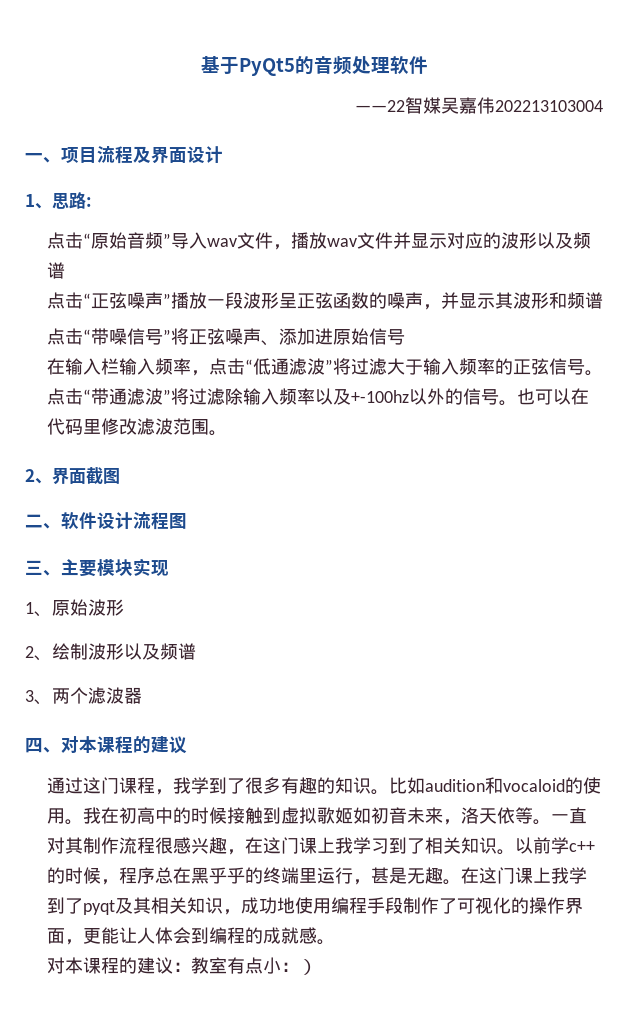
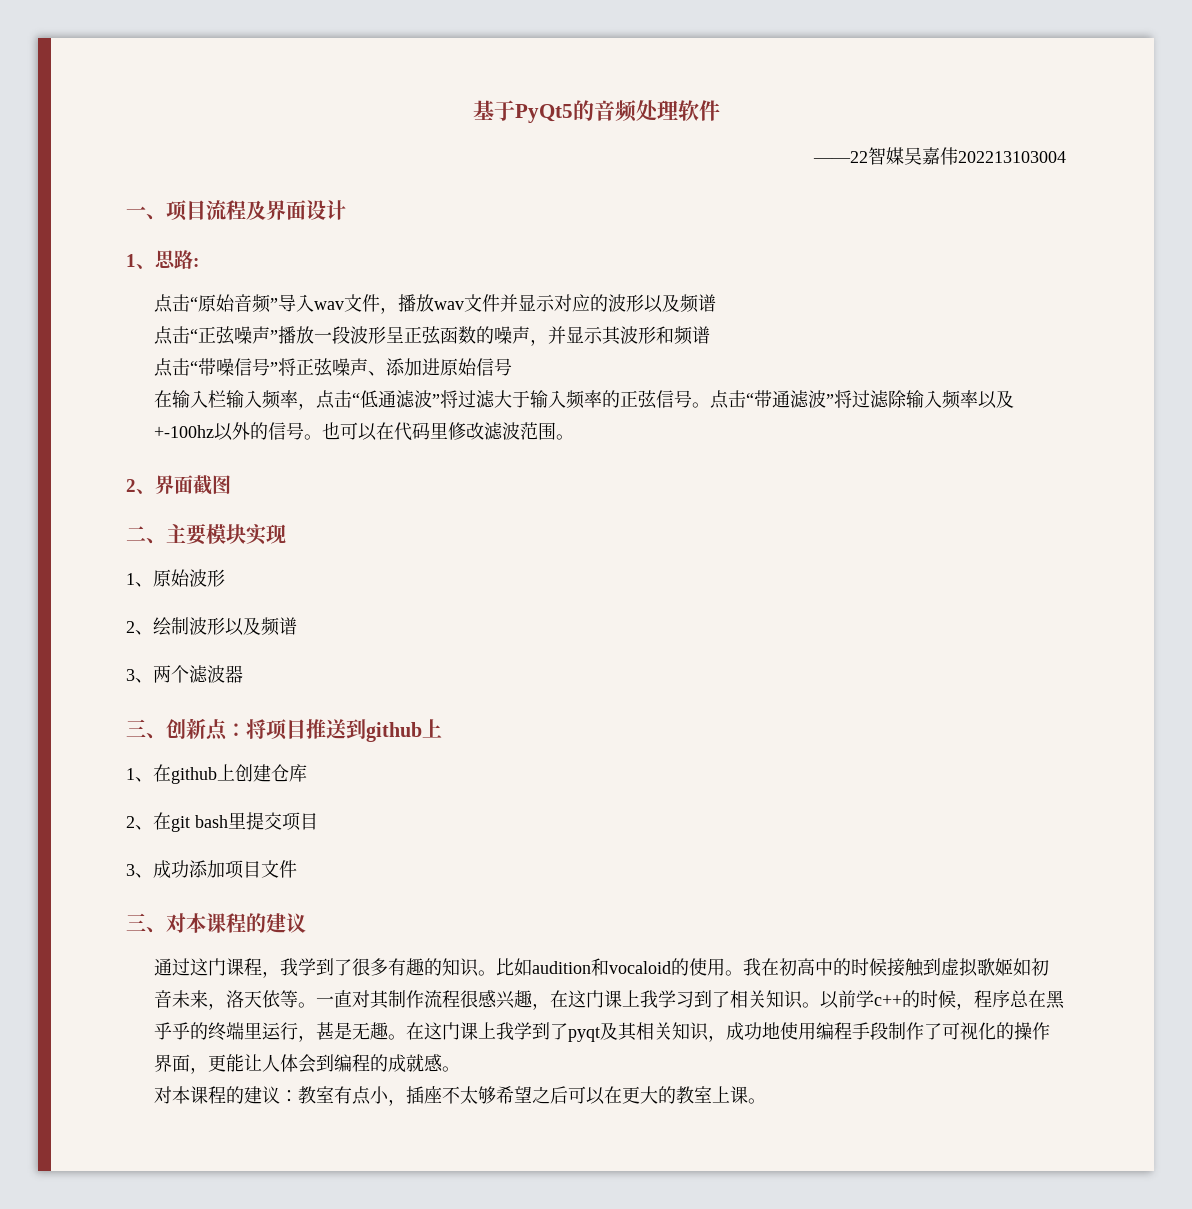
[61,512,187,530] [25,560,61,576] 软件设计流程图 // 三、 -> (166, 541) none
[25,737,43,753] 四 -> [126,718,442,742] [126,764,307,784] [126,812,318,832] [126,860,297,879] [126,913,146,931] 三、创新点：将项目推送到github上 // 1、在github上创建仓库 // 2、在git bash里提交项目 // 3、成功添加项目文件 // 三
[280,959,317,975] ：） -> [388,1086,767,1106] ，插座不太够希望之后可以在更大的教室上课。

